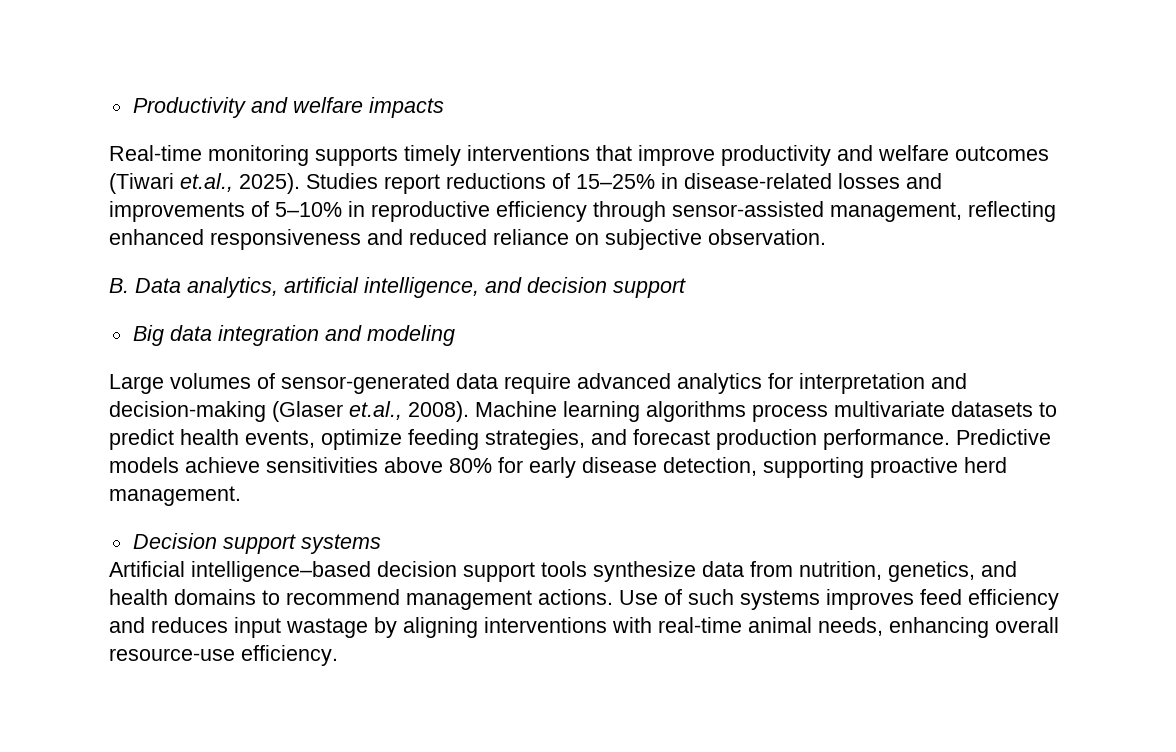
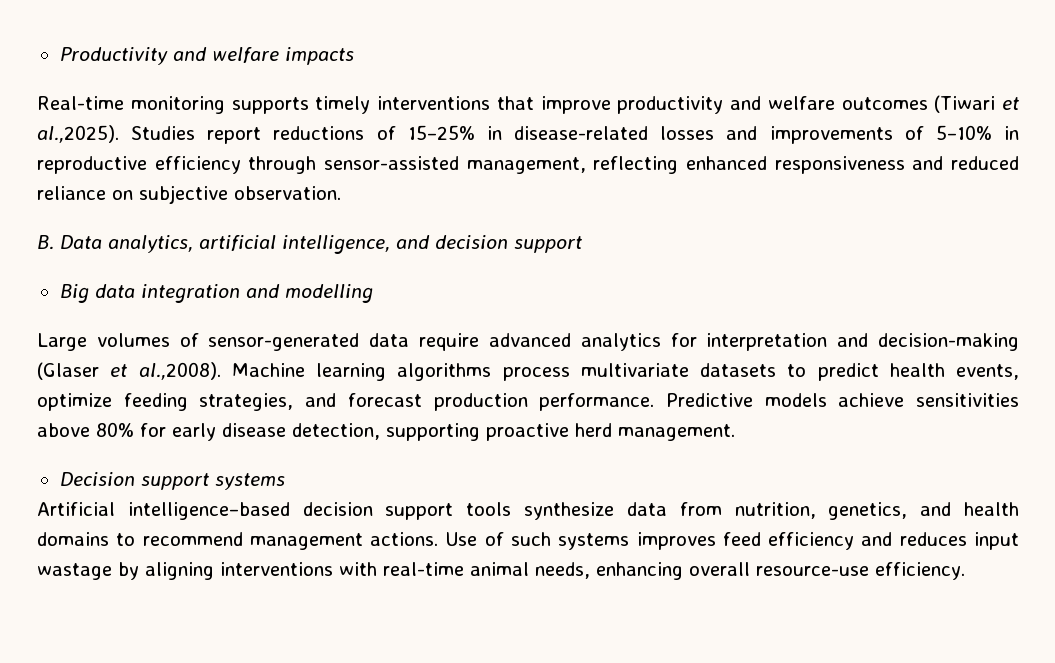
[180,173,300,194] et.al., 2025). -> [1002,97,1020,110] [37,125,119,143] et al.,2025).
[366,325,455,346] modeling -> [284,284,373,303] modelling
[349,401,469,422] et.al., 2008). -> [110,362,221,380] et al.,2008).

